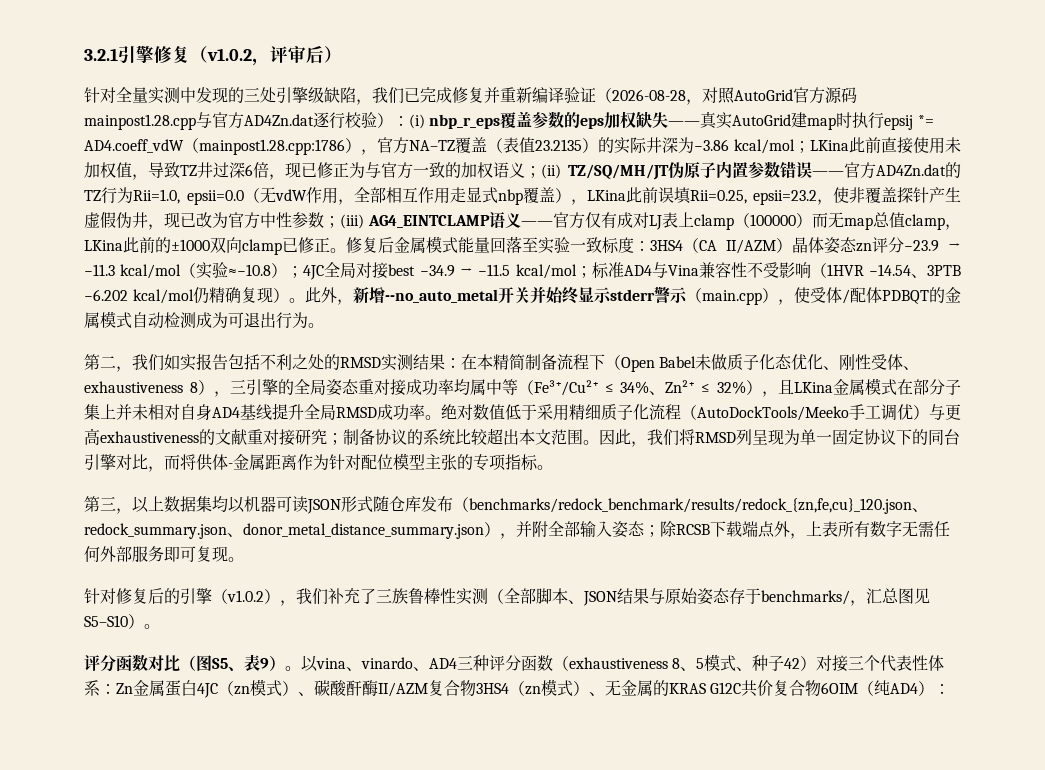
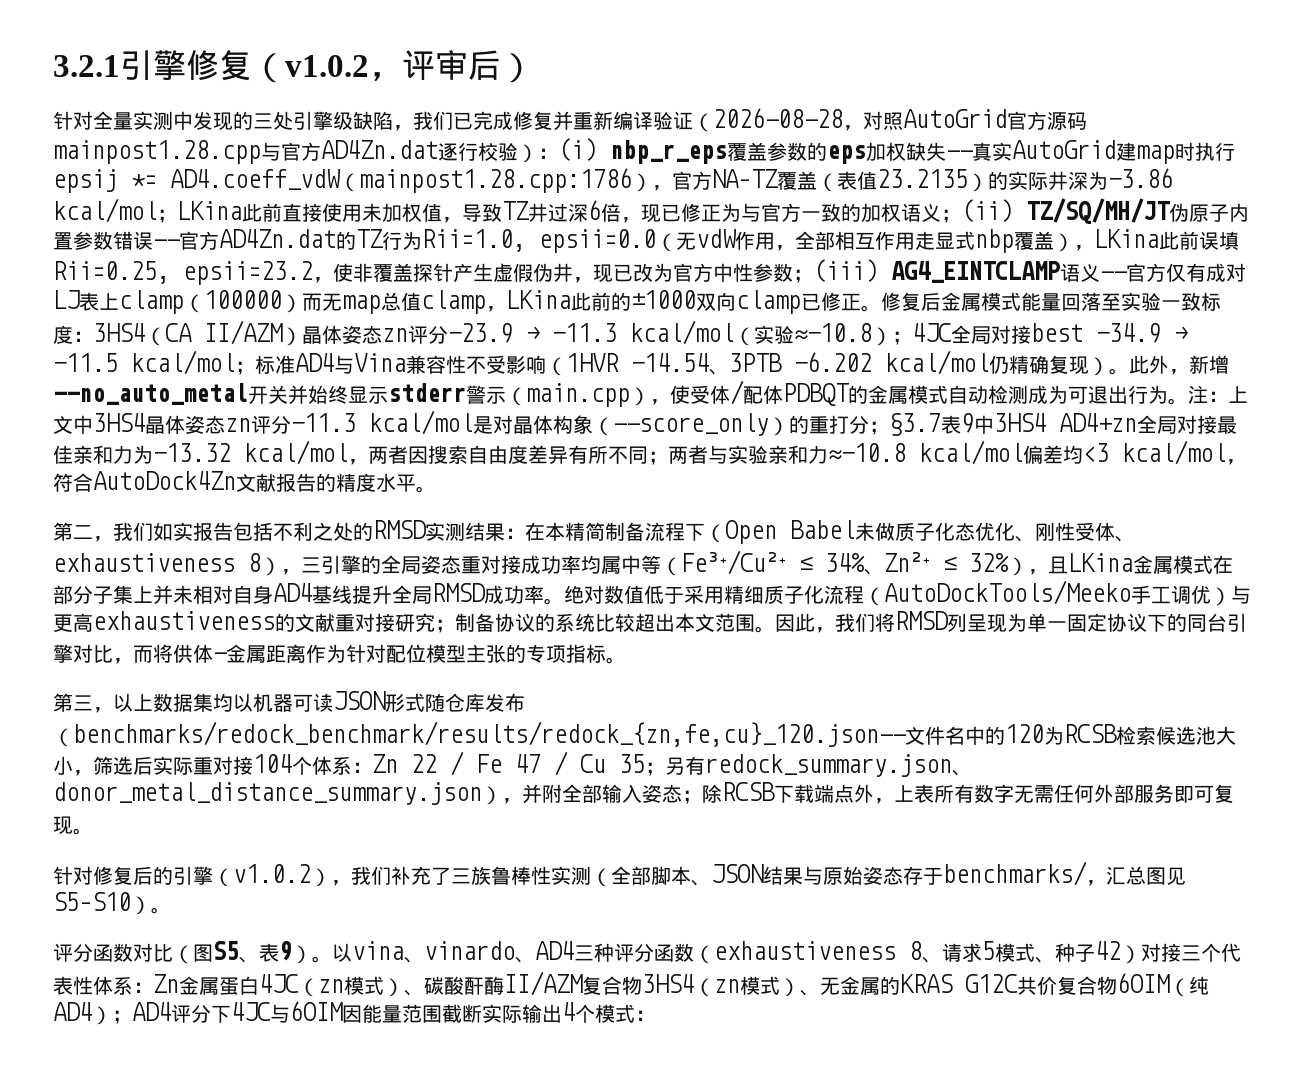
(324, 325) none -> [1188,385,1248,404] [53,410,1237,436] [53,440,1246,465] [53,471,436,493] 注：上文中3HS4晶体姿态zn评分−11.3 kcal/mol是对晶体构象（--score_only）的重打分；§3.7表9中3HS4 AD4+zn全局对接最佳亲和力为−13.32 kcal/mol，两者因搜索自由度差异有所不同；两者与实验亲和力≈−10.8 kcal/mol偏差均<3 kcal/mol，符合AutoDock4Zn文献报告的精度水平。
[469,498,928,514] benchmarks/redock_benchmark/results/redock_{zn,fe,cu}_120.json、 -> [73,721,1236,747] [53,751,705,776] benchmarks/redock_benchmark/results/redock_{zn,fe,cu}_120.json——文件名中的120为RCSB检索候选池大小，筛选后实际重对接104个体系：Zn 22 / Fe 47 / Cu 35；另有
(697, 669) none -> [942,943,982,962] 请求
(935, 688) none -> [112,1001,635,1024] ；AD4评分下4JC与6OIM因能量范围截断实际输出4个模式

